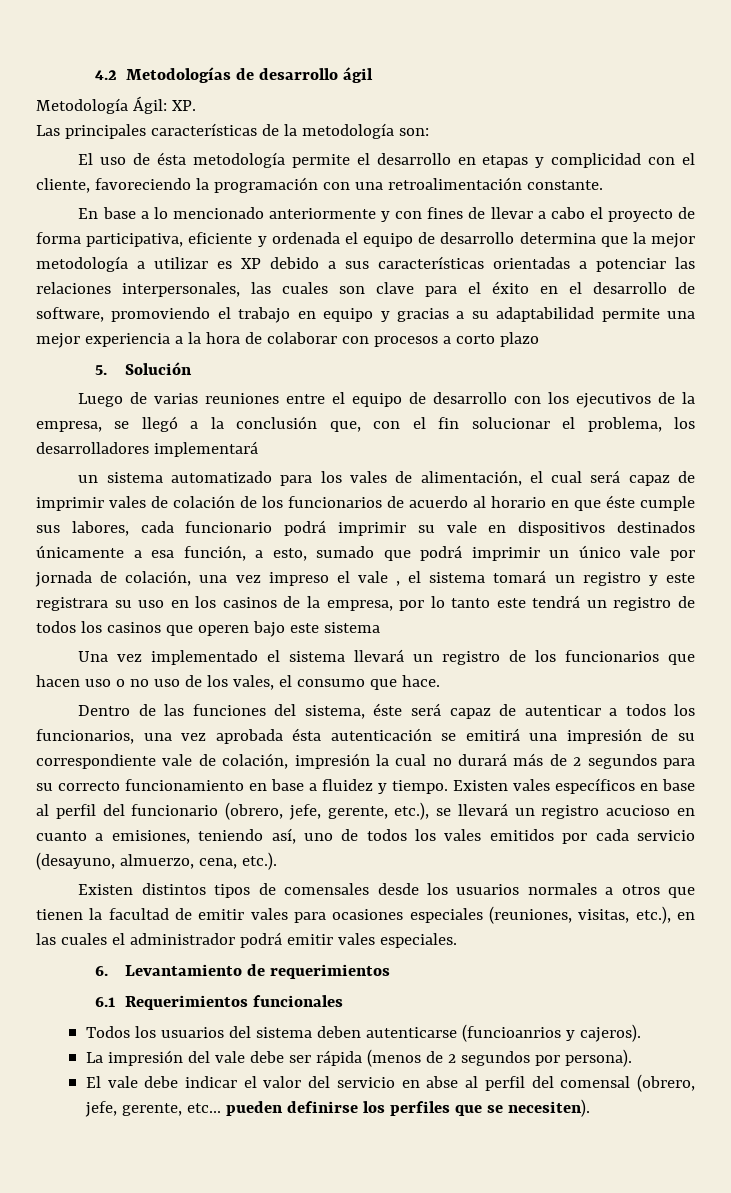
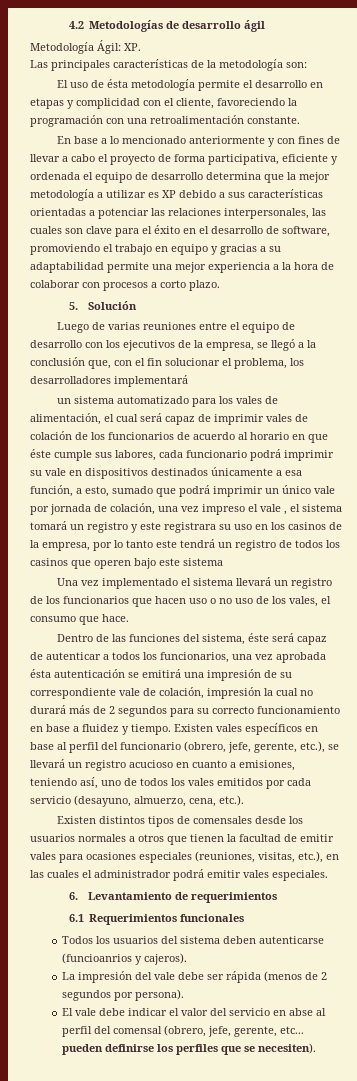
[499,332,539,347] plazo -> [189,280,220,291] plazo.

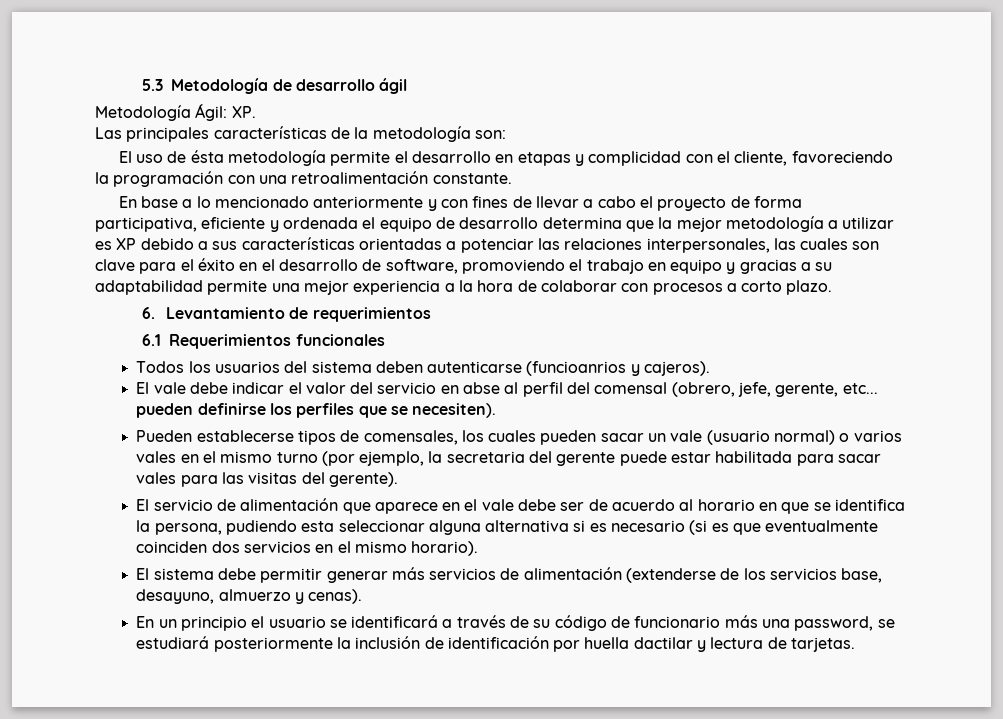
[68,20,164,32] 4.2 Metodologías -> [142,78,269,94] 5.3 Metodología
[68,301,138,310] [57,322,296,333] [30,339,316,351] [30,357,304,369] [30,375,188,387] [57,396,279,407] [30,413,308,425] [30,431,328,443] [30,449,334,461] [30,467,302,479] [30,485,335,497] [30,503,342,515] [30,521,342,533] [30,539,340,551] [30,558,223,569] [57,577,333,589] [30,596,331,607] [30,614,129,625] [57,633,328,645] [30,652,326,663] [30,669,292,681] [30,687,313,699] [30,705,340,717] [30,723,318,735] [30,741,339,753] [30,759,295,771] [30,777,311,789] [30,795,244,807] [57,816,304,827] [30,834,334,845] [30,851,339,863] [30,869,328,881] // 5. Solución // Luego de varias reuniones entre el equipo de desarrollo con los ejecutivos de la empresa, se llegó a la conclusión que, con el fin solucionar el problema, los desarrolladores implementará // un sistema automatizado para los vales de alimentación, el cual será capaz de imprimir vales de colación de los funcionarios de acuerdo al horario en que éste cumple sus labores, cada funcionario podrá imprimir su vale en dispositivos destinados únicamente a esa función, a esto, sumado que podrá imprimir un único vale por jornada de colación, una vez impreso el vale , el sistema tomará un registro y este registrara su uso en los casinos de la empresa, por lo tanto este tendrá un registro de todos los casinos que operen bajo este sistema // Una vez implementado el sistema llevará un registro de los funcionarios que hacen uso o no uso de los vales, el consumo que hace. // Dentro de las funciones del sistema, éste será capaz de autenticar a todos los funcionarios, una vez aprobada ésta autenticación se emitirá una impresión de su correspondiente vale de colación, impresión la cual no durará más de 2 segundos para su correcto funcionamiento en base a fluidez y tiempo. Existen vales específicos en base al perfil del funcionario (obrero, jefe, gerente, etc.), se llevará un registro acucioso en cuanto a emisiones, teniendo así, uno de todos los vales emitidos por cada servicio (desayuno, almuerzo, cena, etc.). // Existen distintos tipos de comensales desde los usuarios normales a otros que tienen la facultad de emitir vales para ocasiones especiales (reuniones, visitas, etc.), en las cuales el administrador podrá emitir vales especiales. -> (833, 287) none
[61,971,327,983] [61,989,184,1001] // La impresión del vale debe ser rápida (menos de 2 segundos por persona). -> (711, 368) none
(316, 1048) none -> [136,430,902,445] [136,451,882,466] [136,472,398,487] [136,498,906,514] [136,520,879,535] [136,541,479,556] [136,567,883,583] [136,589,363,604] [136,615,895,631] [136,636,856,652] // Pueden establecerse tipos de comensales, los cuales pueden sacar un vale (usuario normal) o varios vales en el mismo turno (por ejemplo, la secretaria del gerente puede estar habilitada para sacar vales para las visitas del gerente). // El servicio de alimentación que aparece en el vale debe ser de acuerdo al horario en que se identifica la persona, pudiendo esta seleccionar alguna alternativa si es necesario (si es que eventualmente coinciden dos servicios en el mismo horario). // El sistema debe permitir generar más servicios de alimentación (extenderse de los servicios base, desayuno, almuerzo y cenas). // En un principio el usuario se identificará a través de su código de funcionario más una password, se estudiará posteriormente la inclusión de identificación por huella dactilar y lectura de tarjetas.

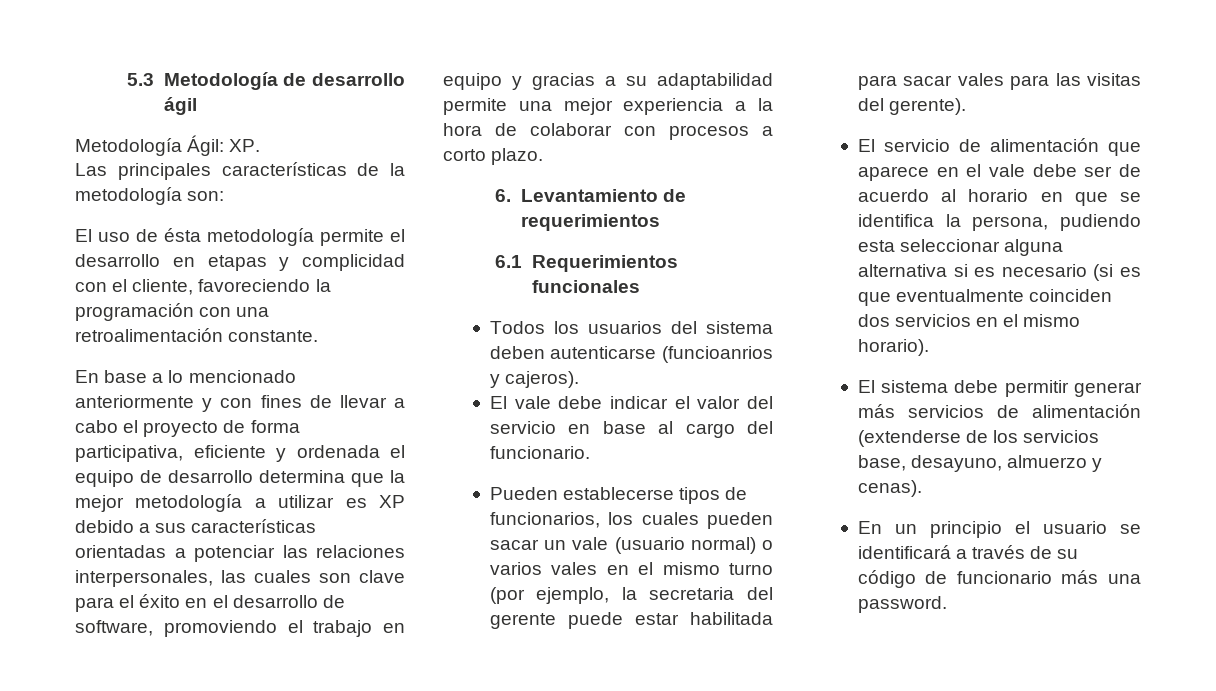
[463,382,878,397] [136,403,497,418] abse al perfil del comensal (obrero, jefe, gerente, etc... pueden definirse los perfiles que se necesiten). -> [602,421,773,438] [489,446,590,459] base al cargo del funcionario.
[363,430,458,445] comensales, -> [489,512,600,528] funcionarios,
[794,616,895,631] [136,636,856,652] password, se estudiará posteriormente la inclusión de identificación por huella dactilar y lectura de tarjetas. -> [857,596,947,613] password.

